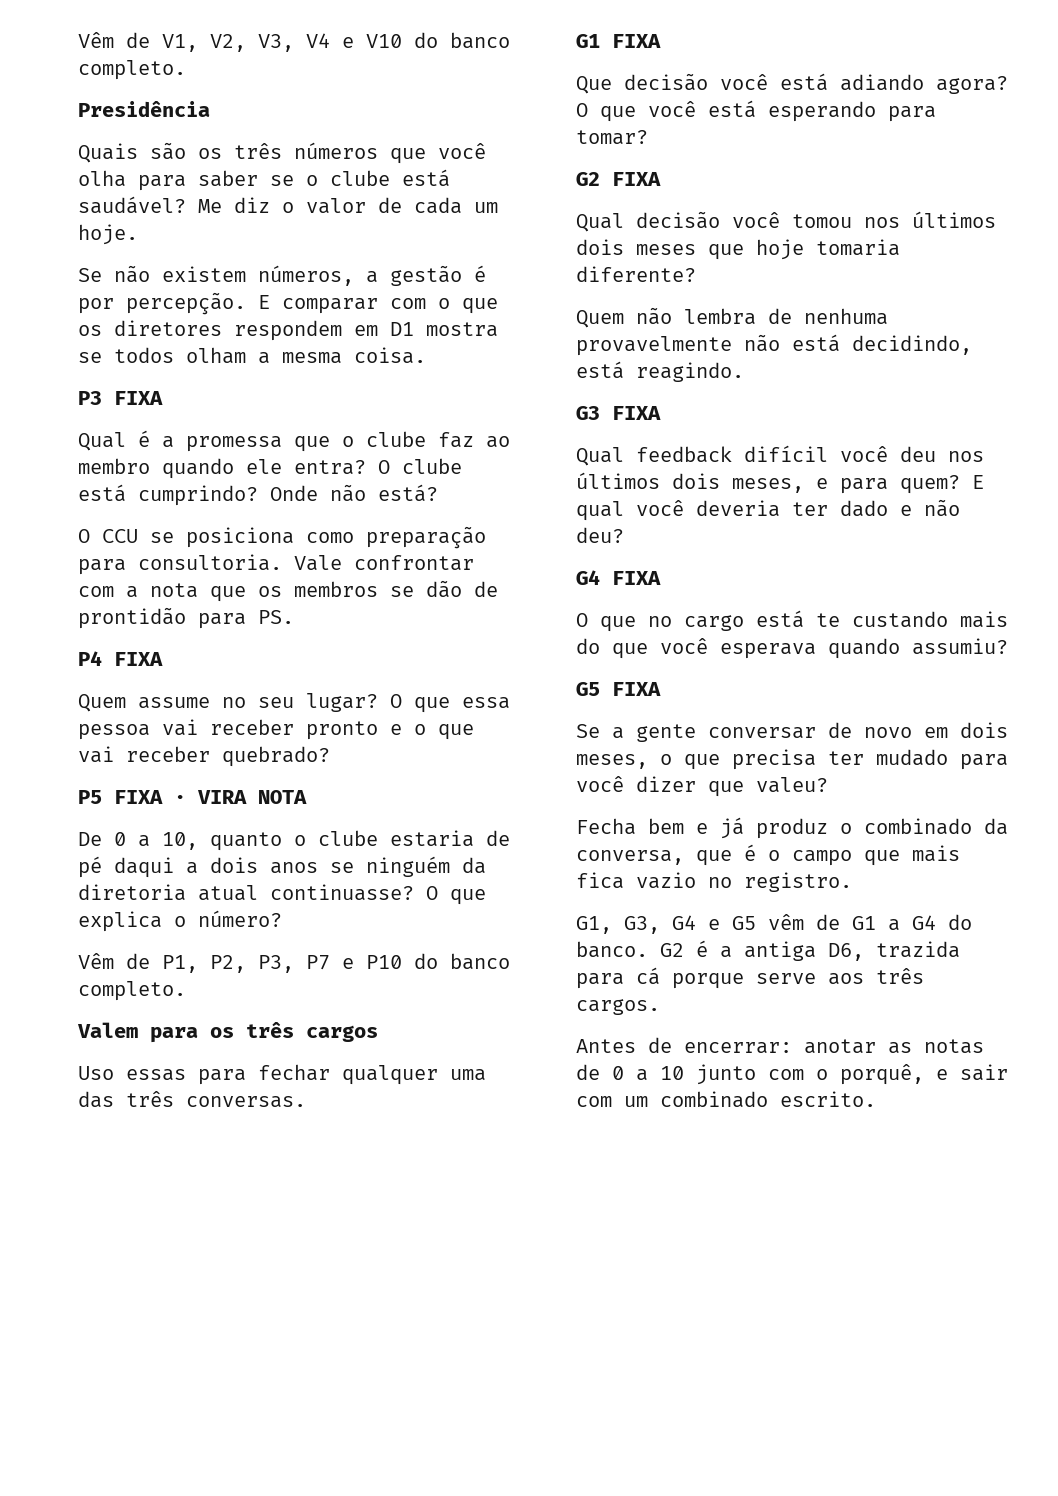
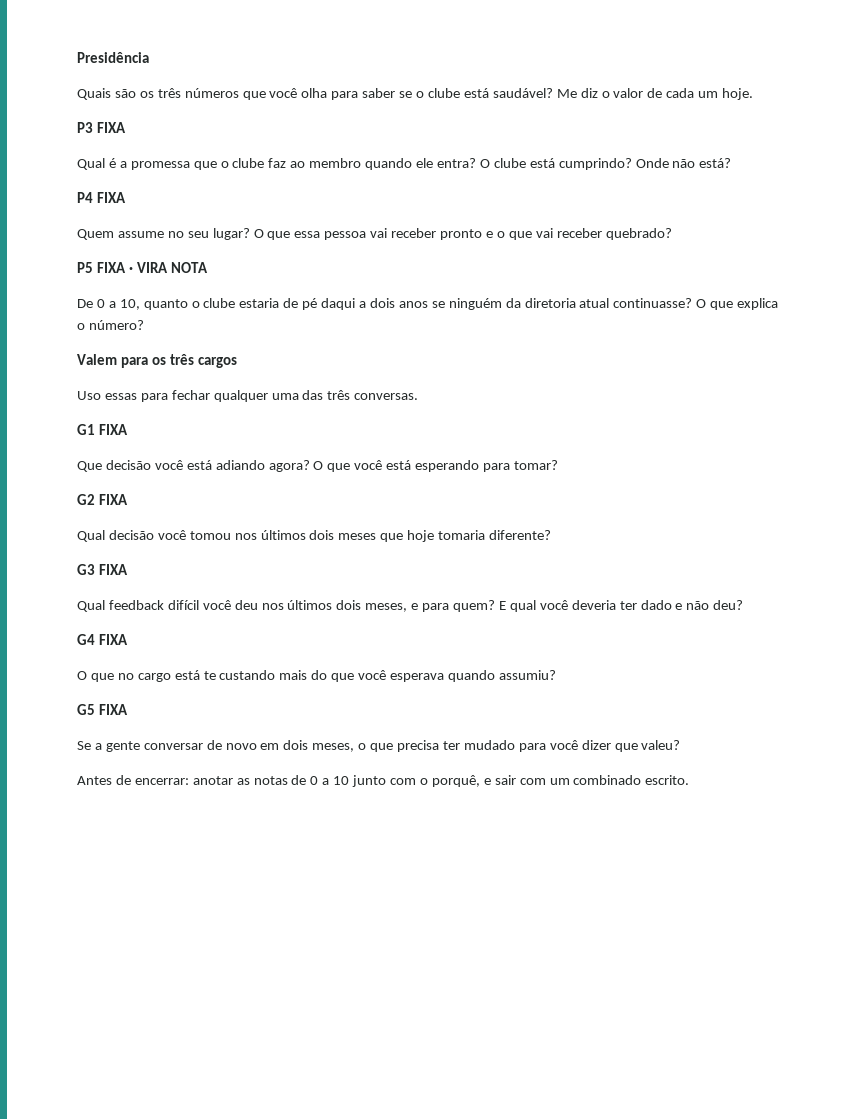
[78,32,510,52] [78,60,186,80] Vêm de V1, V2, V3, V4 e V10 do banco completo. // -> (77, 57) none
[78,265,486,286] [78,292,498,315] [78,320,498,341] [78,347,426,364] // Se não existem números, a gestão é por percepção. E comparar com o que os diretores respondem em D1 mostra se todos olham a mesma coisa. -> (754, 94) none
[78,526,486,549] [78,554,474,575] [78,580,498,602] [78,607,294,629] // O CCU se posiciona como preparação para consultoria. Vale confrontar com a nota que os membros se dão de prontidão para PS. -> (732, 163) none
[78,953,510,973] [78,981,186,1001] // Vêm de P1, P2, P3, P7 e P10 do banco completo. -> (144, 325) none
[576,307,888,328] [576,334,972,356] [576,361,744,382] // Quem não lembra de nenhuma provavelmente não está decidindo, está reagindo. -> (552, 535) none
[576,817,1008,839] [576,844,960,866] [576,872,852,892] [576,914,972,934] [576,940,960,961] [576,967,924,989] [576,999,660,1015] // Fecha bem e já produz o combinado da conversa, que é o campo que mais fica vazio no registro. // G1, G3, G4 e G5 vêm de G1 a G4 do banco. G2 é a antiga D6, trazida para cá porque serve aos três cargos. -> (681, 745) none

